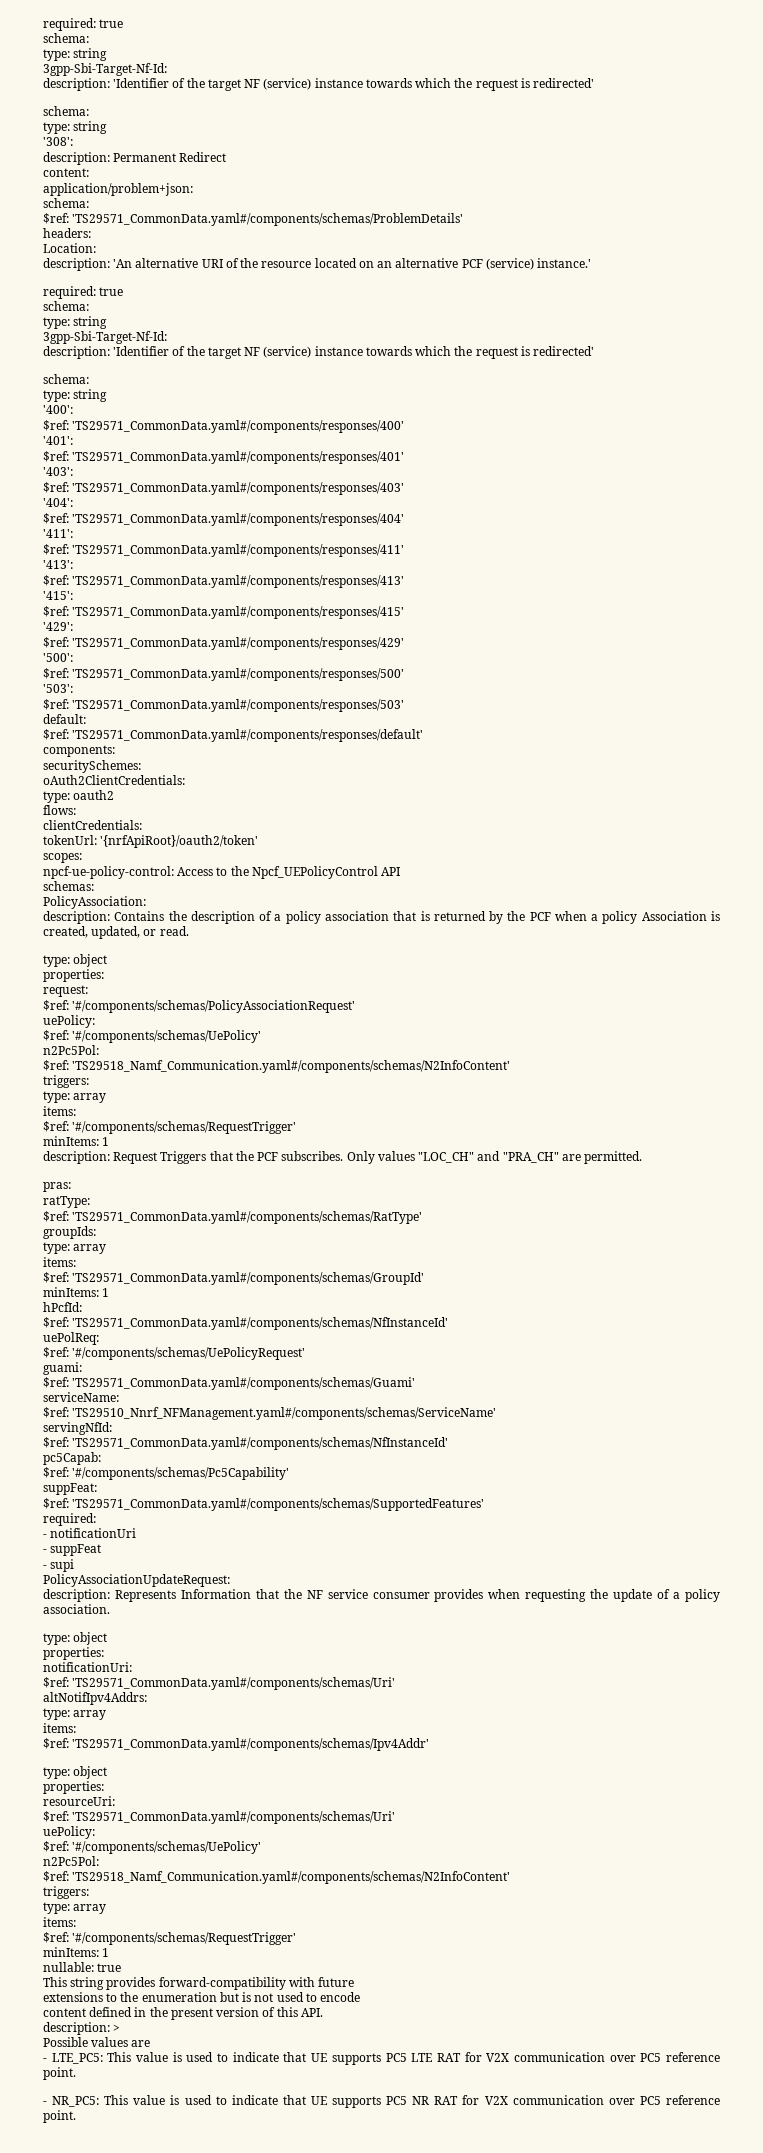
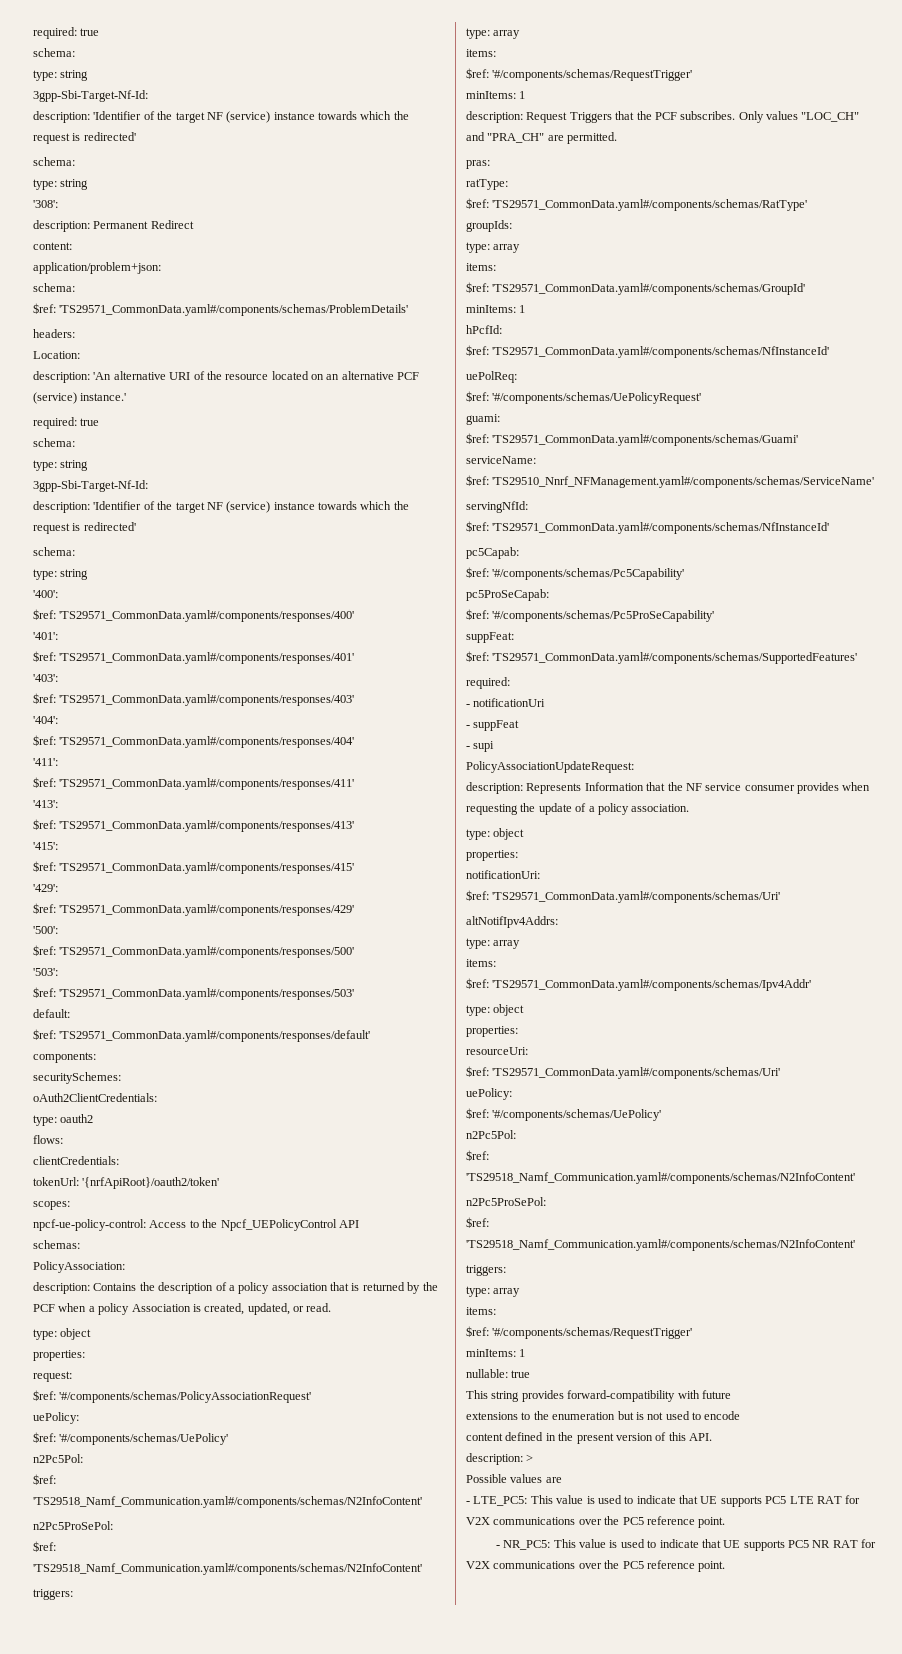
(511, 1066) none -> [33,1521,113,1530] [33,1541,56,1552] [33,1563,422,1575] // n2Pc5ProSePol: // $ref: 'TS29518_Namf_Communication.yaml#/components/schemas/N2InfoContent'
(290, 1473) none -> [466,589,549,601] [466,609,715,622] // pc5ProSeCapab: // $ref: '#/components/schemas/Pc5ProSeCapability'
(511, 1877) none -> [466,1197,546,1206] [466,1217,489,1228] [466,1239,855,1251] // n2Pc5ProSePol: // $ref: 'TS29518_Namf_Communication.yaml#/components/schemas/N2InfoContent'
[513,2052,636,2062] communication over -> [493,1516,620,1525] communications over the
[512,2095,635,2105] communication over -> [493,1560,620,1569] communications over the

